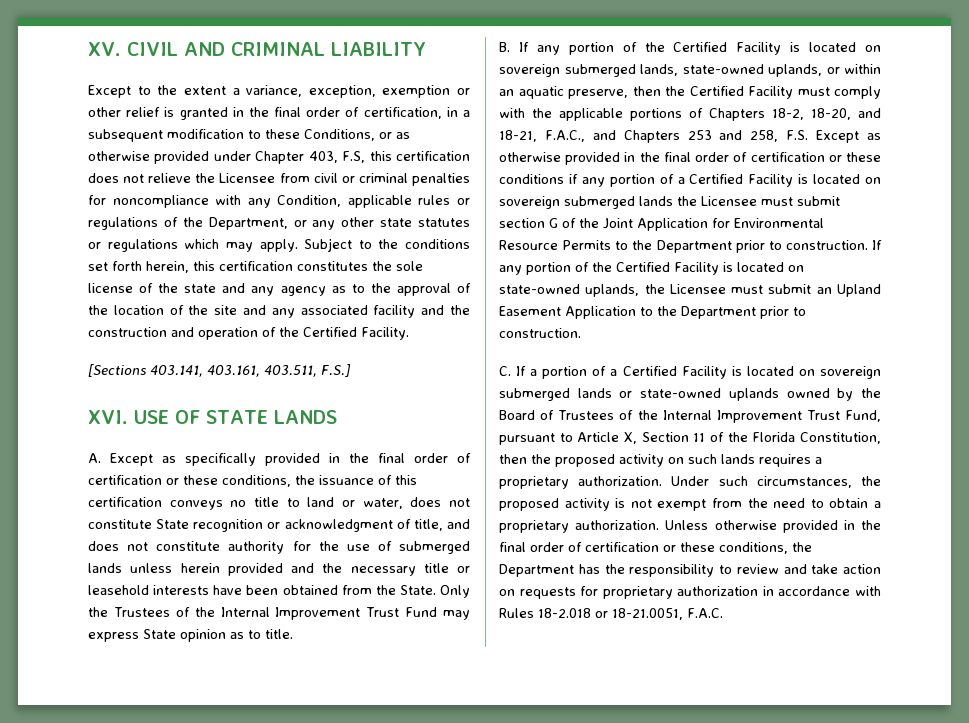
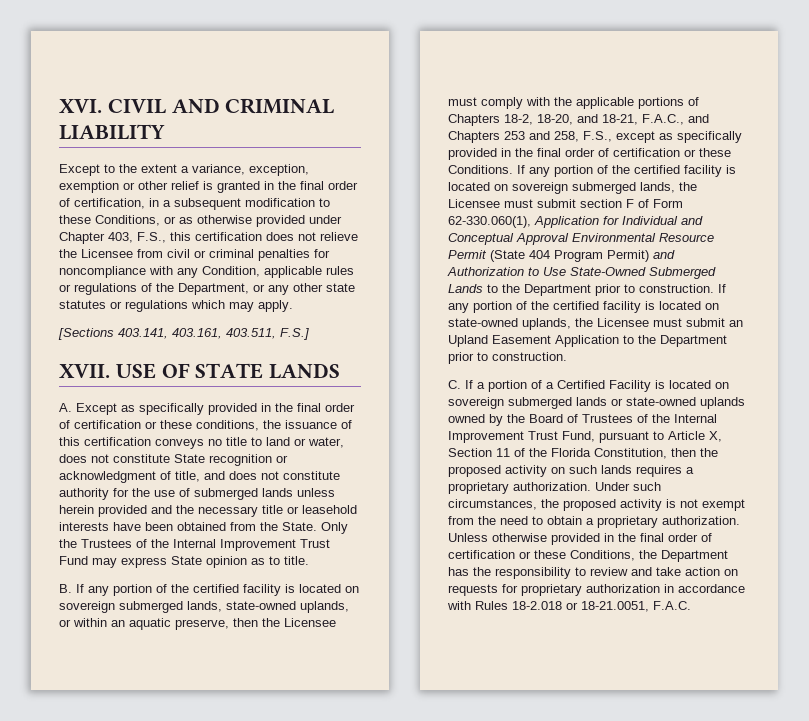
[88,42,121,56] XV. -> [59,99,102,113] XVI.
[342,151,366,163] F.S, -> [137,232,166,243] F.S.,
[304,238,470,252] [88,261,423,273] [88,283,471,296] [88,305,471,318] [88,327,409,340] Subject to the conditions set forth herein, this certification constitutes the sole license of the state and any agency as to the approval of the location of the site and any associated facility and the construction and operation of the Certified Facility. -> (293, 306) none
[88,410,128,424] XVI. -> [59,364,110,378] XVII.
[673,42,782,55] Certified Facility -> [193,584,281,596] certified facility
[689,86,793,99] Certified Facility -> [284,618,336,627] Licensee
[786,130,881,143] [499,152,881,165] [499,174,881,187] [499,196,673,209] F.S. Except as otherwise provided in the final order of certification or these conditions if any portion of a Certified Facility is located on sovereign submerged lands -> [583,131,742,143] [448,148,731,160] [448,165,736,177] [448,182,675,194] F.S., except as specifically provided in the final order of certification or these Conditions. If any portion of the certified facility is located on sovereign submerged lands,
[549,218,824,231] [499,240,612,250] G of the Joint Application for Environmental Resource Permits -> [626,199,683,208] [448,216,703,228] [448,233,714,245] [448,250,675,262] [447,267,716,279] [448,284,483,293] F of Form 62-330.060(1), Application for Individual and Conceptual Approval Environmental Resource Permit (State 404 Program Permit) and Authorization to Use State-Owned Submerged Lands
[616,262,719,275] Certified Facility -> [553,301,641,313] certified facility
[719,542,788,554] conditions, -> [570,550,635,561] Conditions,

